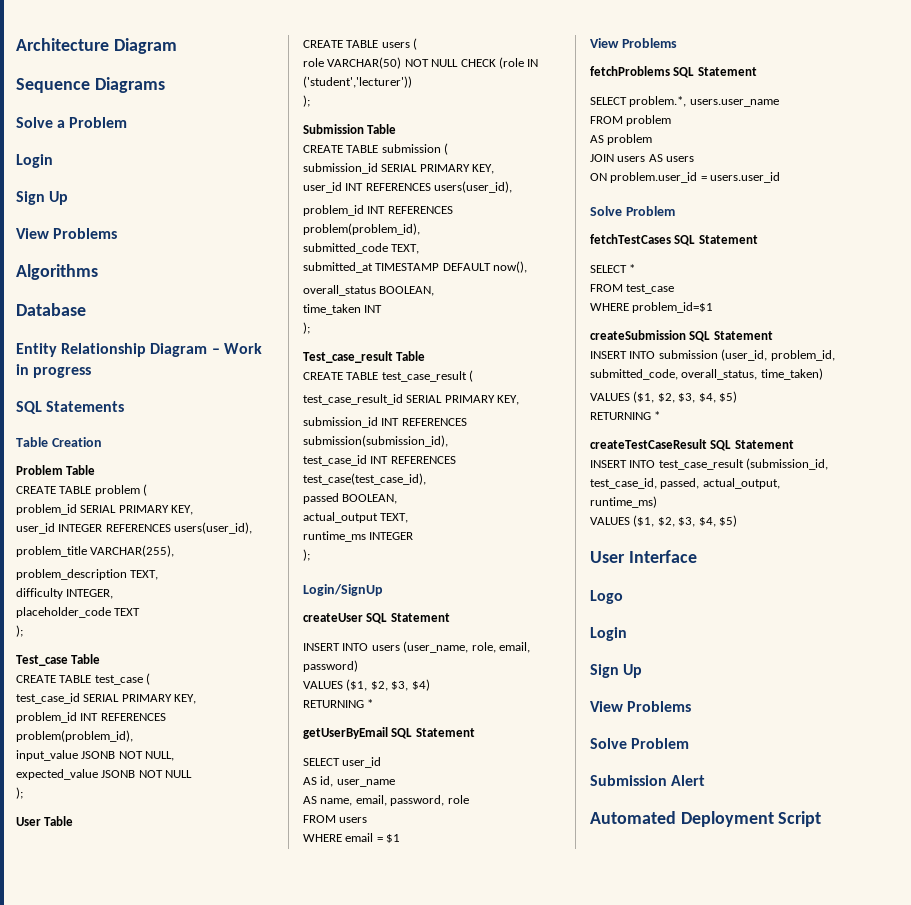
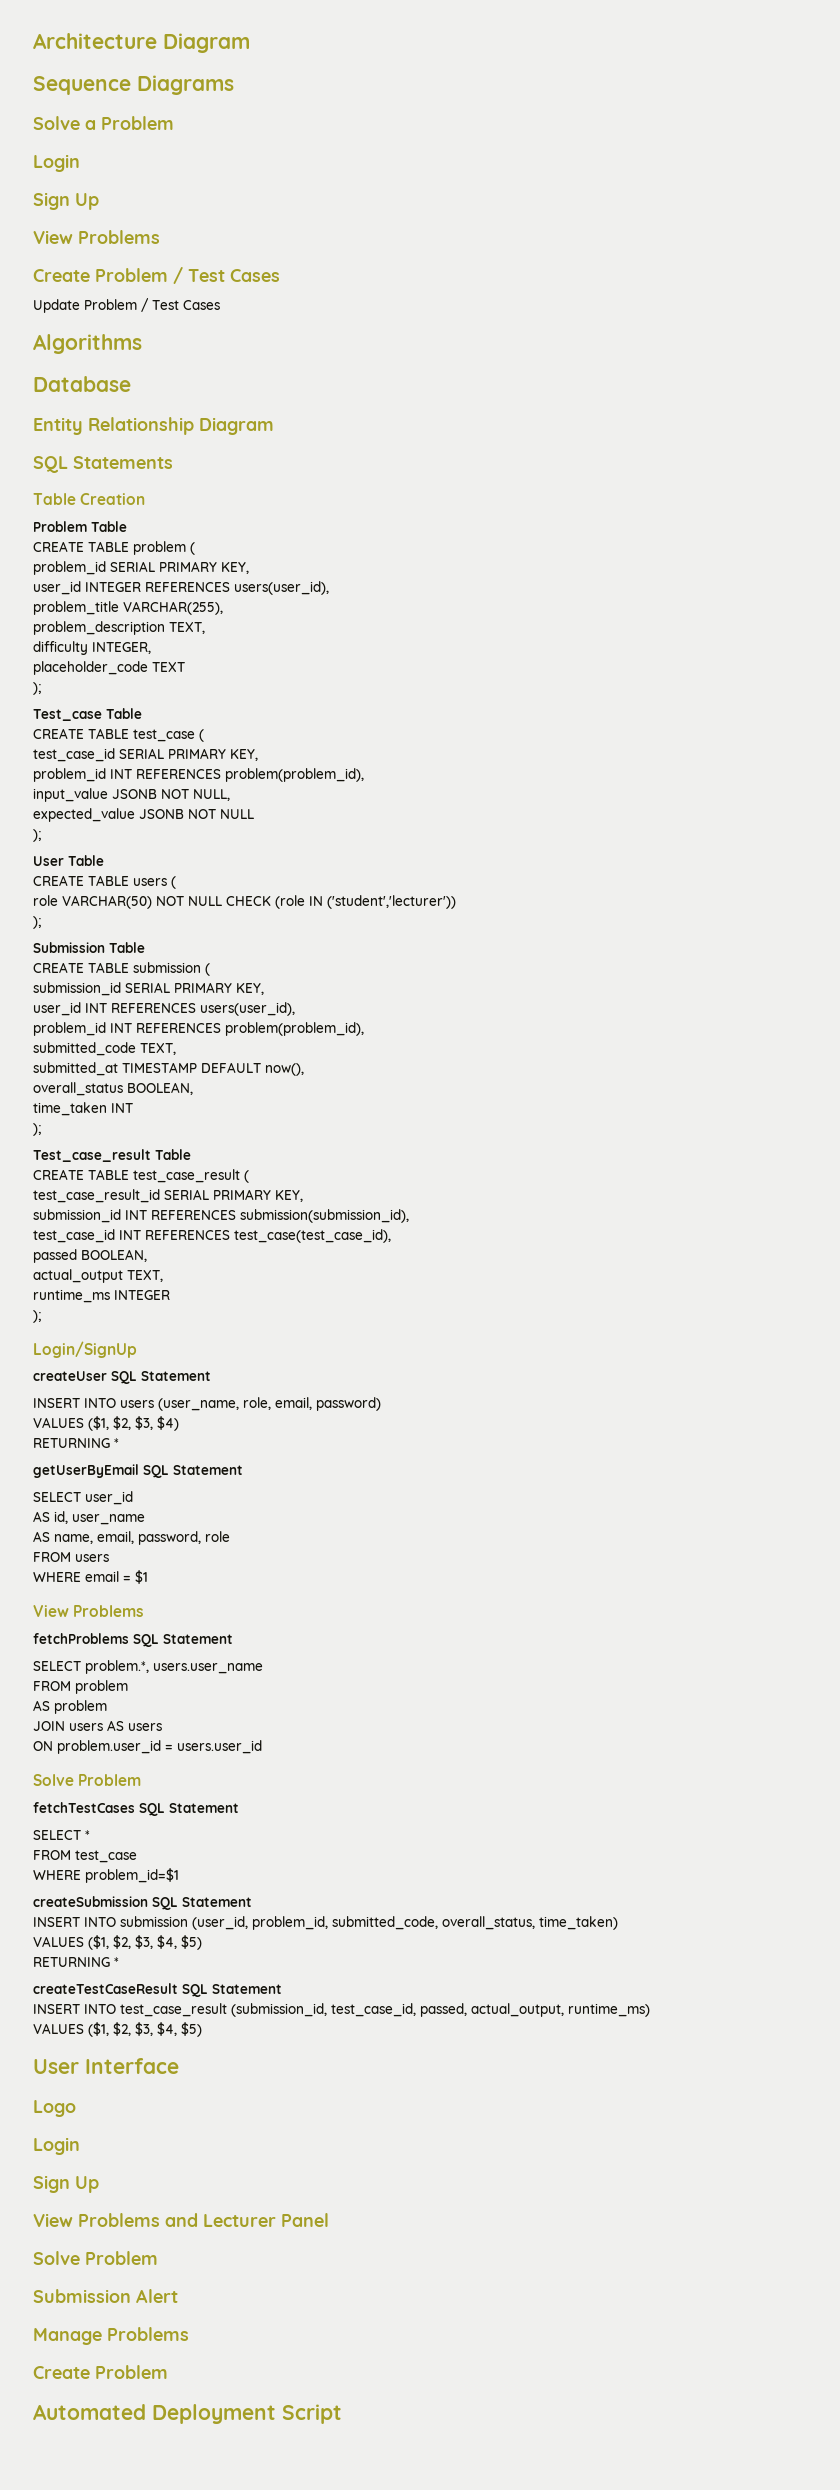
(118, 233) none -> [33,267,280,284] [33,298,220,313] // Create Problem / Test Cases // Update Problem / Test Cases
[211,343,262,354] [16,364,92,378] – Work in progress -> (274, 426) none
(692, 706) none -> [165,2213,329,2227] and Lecturer Panel
(706, 780) none -> [33,2327,189,2345] [33,2365,168,2379] // Manage Problems // Create Problem

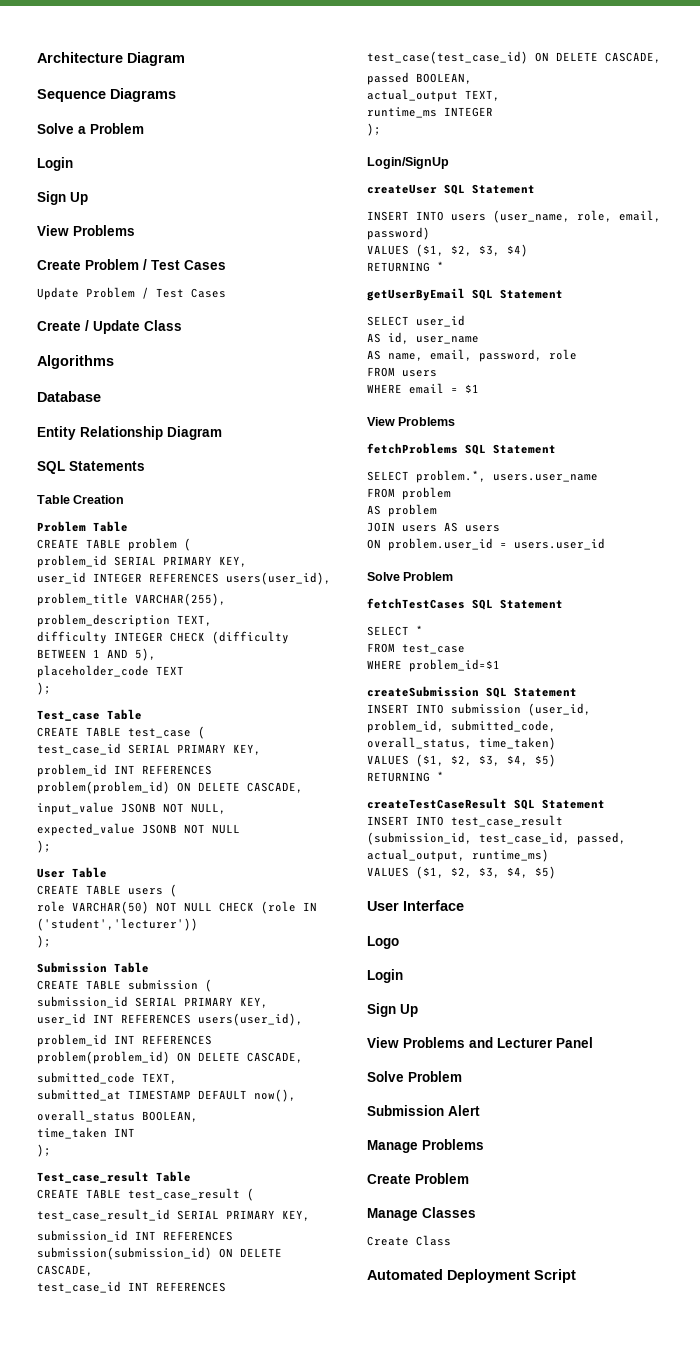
(220, 305) none -> [37,320,182,334] // Create / Update Class
[92,642,151,654] INTEGER, -> [114,631,289,644] [37,648,156,661] INTEGER CHECK (difficulty BETWEEN 1 AND 5),
[225,768,364,782] problem(problem_id), -> [37,781,303,794] problem(problem_id) ON DELETE CASCADE,
[225,1022,364,1036] problem(problem_id), -> [37,1051,303,1064] problem(problem_id) ON DELETE CASCADE,
[240,1209,409,1223] submission(submission_id), -> [37,1247,282,1260] [37,1265,93,1276] submission(submission_id) ON DELETE CASCADE,
[234,1229,391,1243] test_case(test_case_id), -> [367,51,661,64] test_case(test_case_id) ON DELETE CASCADE,
(168, 2372) none -> [367,1207,476,1221] [367,1235,451,1246] // Manage Classes // Create Class

